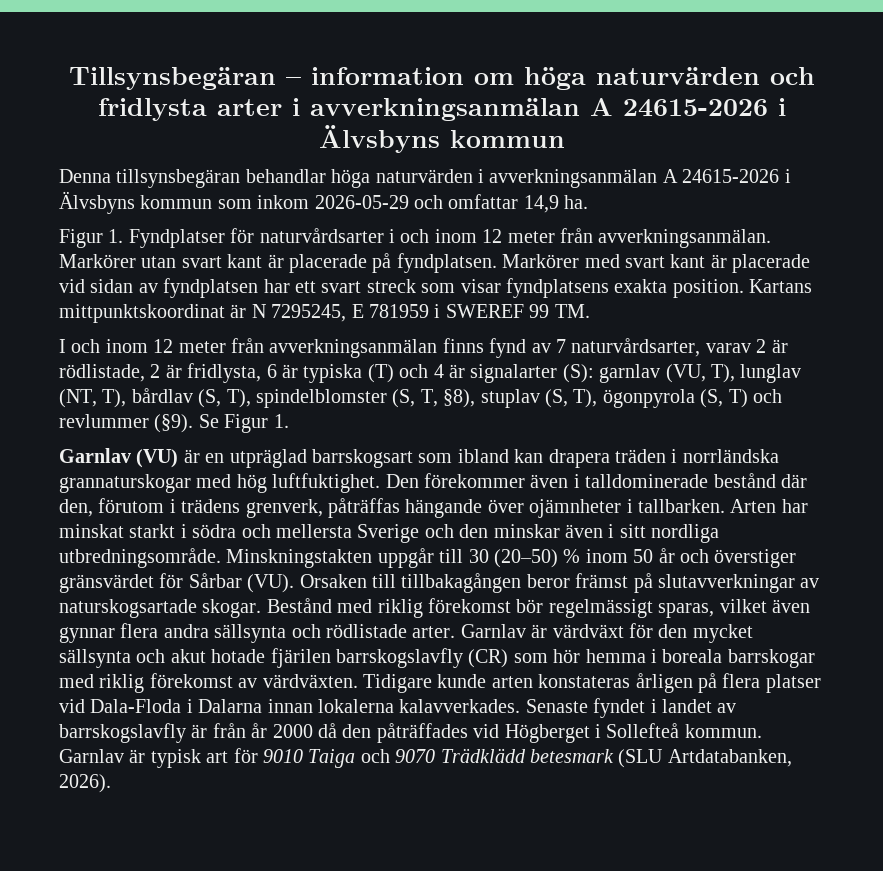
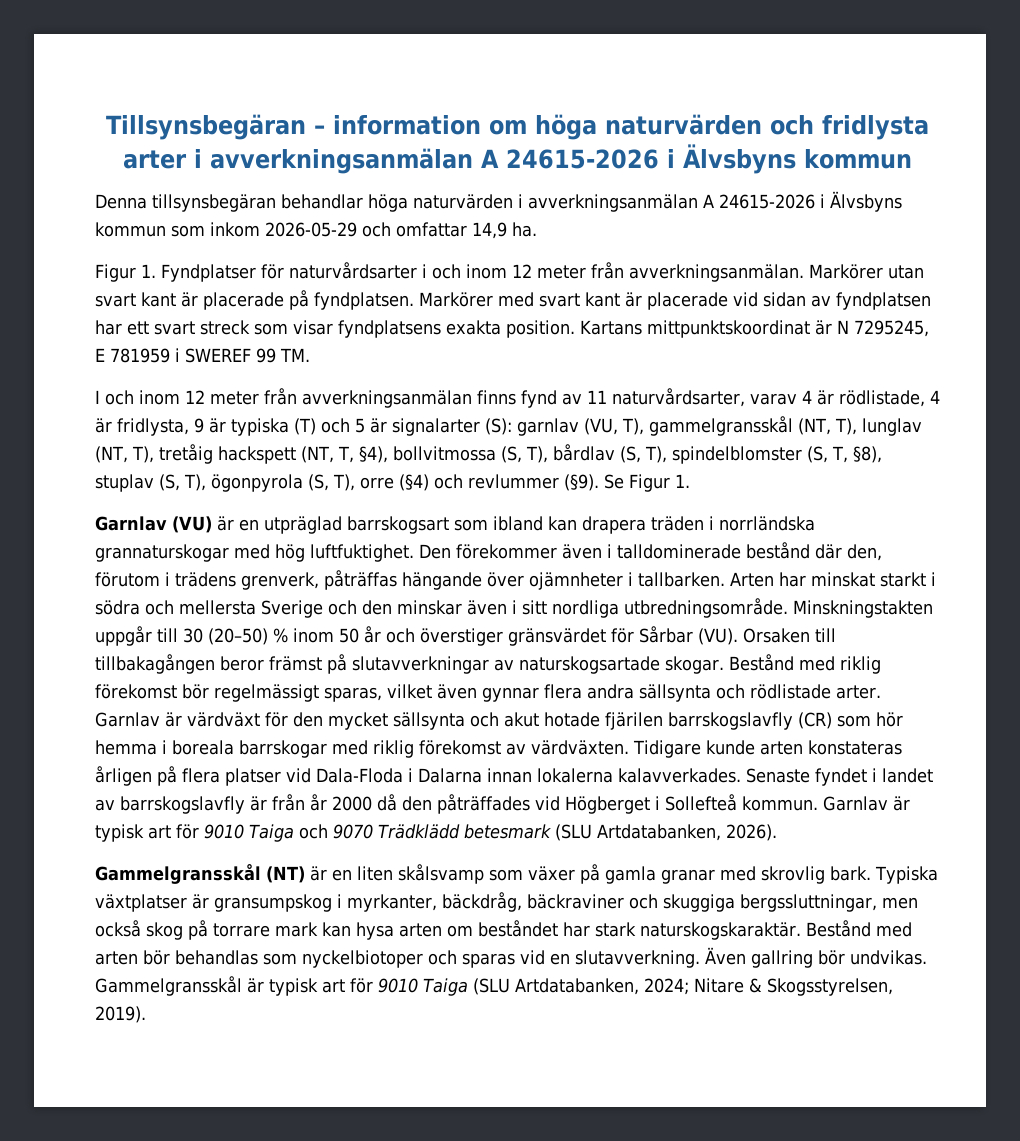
[556,339,566,353] 7 -> [587,390,607,404] 11
[756,339,767,353] 2 -> [802,390,812,404] 4
[150,364,161,378] 2 -> [930,390,940,404] 4
[266,364,277,378] 6 -> [194,418,204,433] 9
[433,364,444,378] 4 -> [355,418,365,433] 5
[740,364,802,383] [59,389,97,408] lunglav (NT, -> [649,416,922,436] [95,444,522,464] gammelgransskål (NT, T), lunglav (NT, T), tretåig hackspett (NT, T, §4), bollvitmossa (S,
[728,389,748,408] T) -> [333,474,429,491] T), orre (§4)
(111, 783) none -> [95,864,938,884] [95,892,918,912] [95,920,912,940] [95,947,927,968] [95,976,893,996] [95,1006,146,1023] // Gammelgransskål (NT) är en liten skålsvamp som växer på gamla granar med skrovlig bark. Typiska växtplatser är gransumpskog i myrkanter, bäckdråg, bäckraviner och skuggiga bergssluttningar, men också skog på torrare mark kan hysa arten om beståndet har stark naturskogskaraktär. Bestånd med arten bör behandlas som nyckelbiotoper och sparas vid en slutavverkning. Även gallring bör undvikas. Gammelgransskål är typisk art för 9010 Taiga (SLU Artdatabanken, 2024; Nitare & Skogsstyrelsen, 2019).

